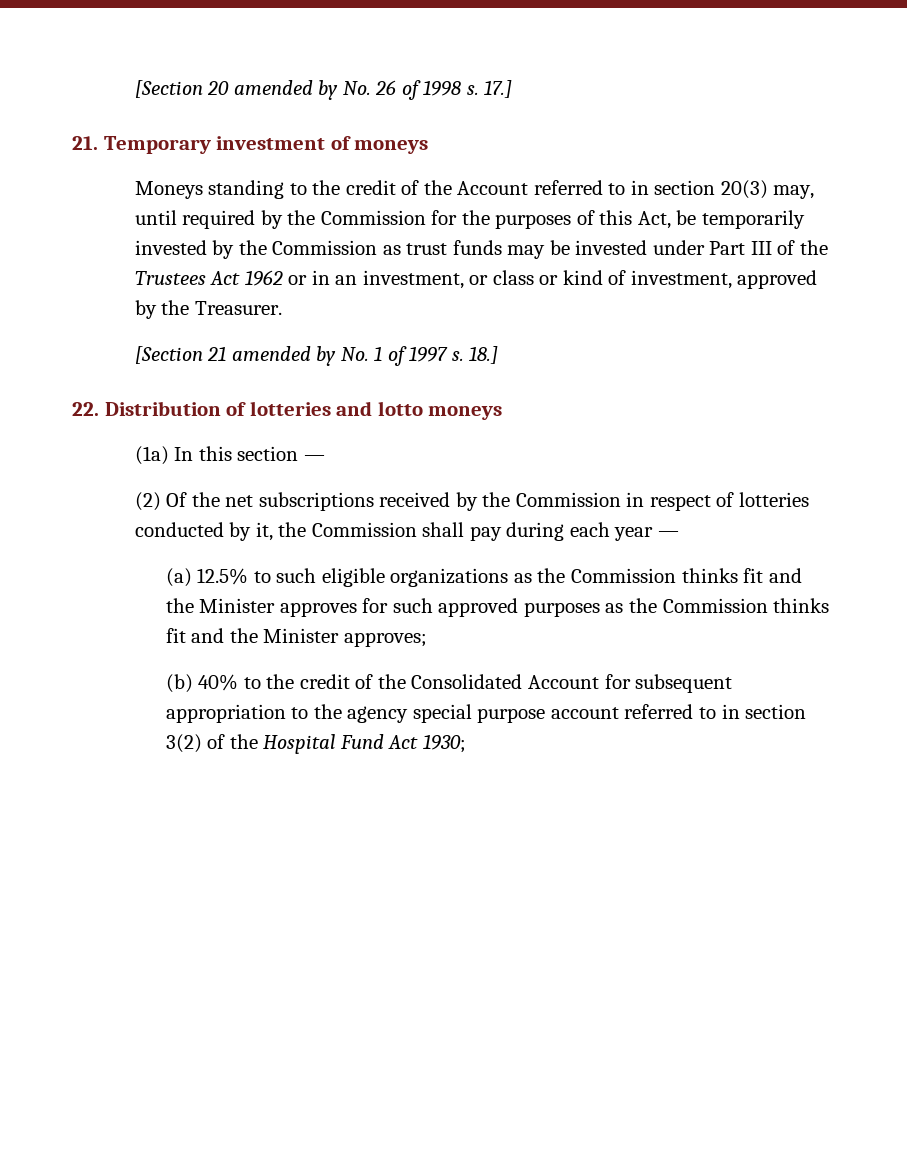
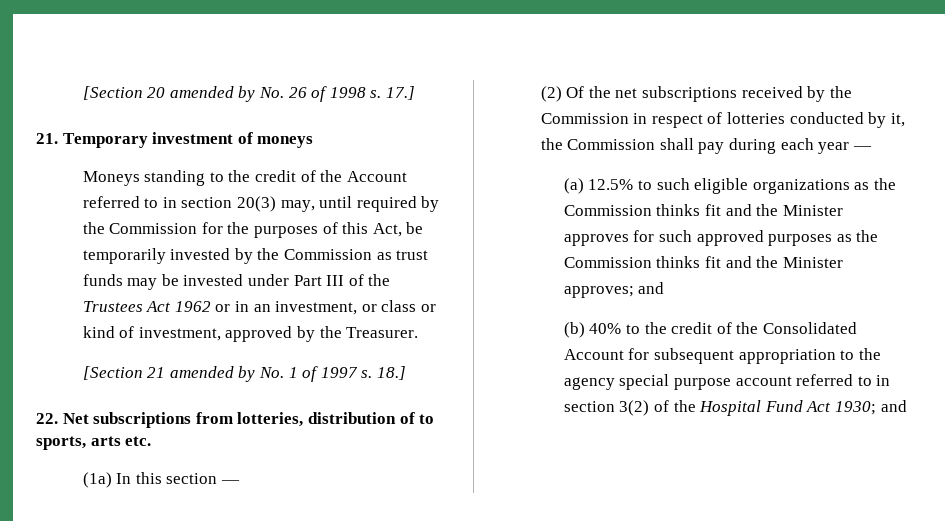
[104,401,503,420] Distribution of lotteries and lotto moneys -> [62,412,435,428] [36,436,152,450] Net subscriptions from lotteries, distribution of to sports, arts etc.
(427, 639) none -> [638,282,665,294] and
(466, 743) none -> [880,400,907,412] and

